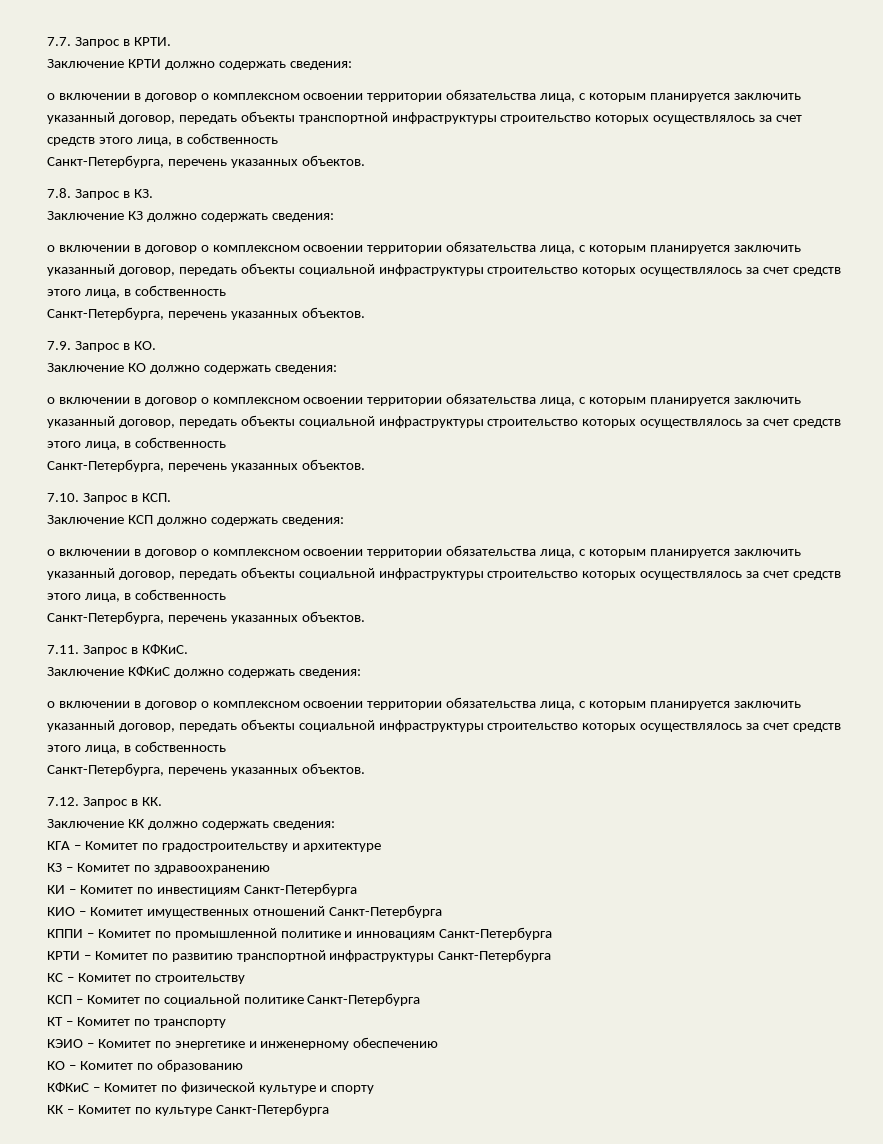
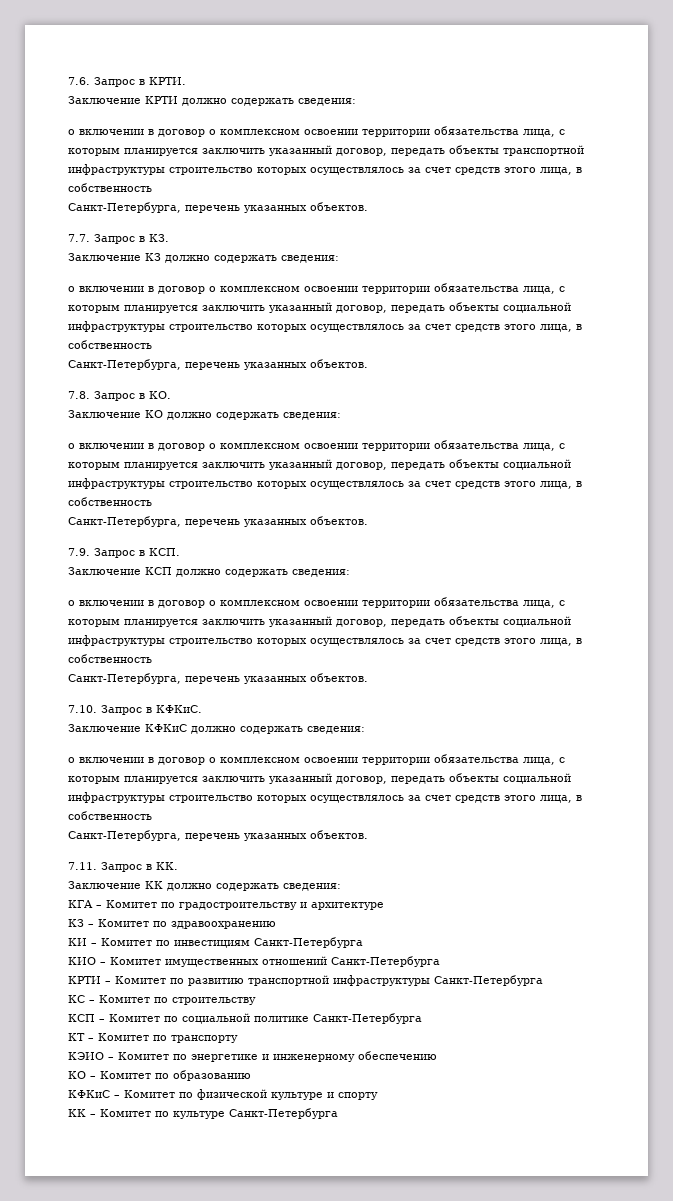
[47,37,71,46] 7.7. -> [68,77,90,85] 7.6.
[47,188,71,198] 7.8. -> [68,234,90,242] 7.7.
[47,341,71,350] 7.9. -> [68,391,90,399] 7.8.
[47,493,79,502] 7.10. -> [68,548,90,556] 7.9.
[47,645,79,654] 7.11. -> [68,705,97,713] 7.10.
[47,797,79,806] 7.12. -> [68,862,97,870] 7.11.
[47,927,553,940] // КППИ – Комитет по промышленной политике и инновациям Санкт-Петербурга -> (440, 961) none

